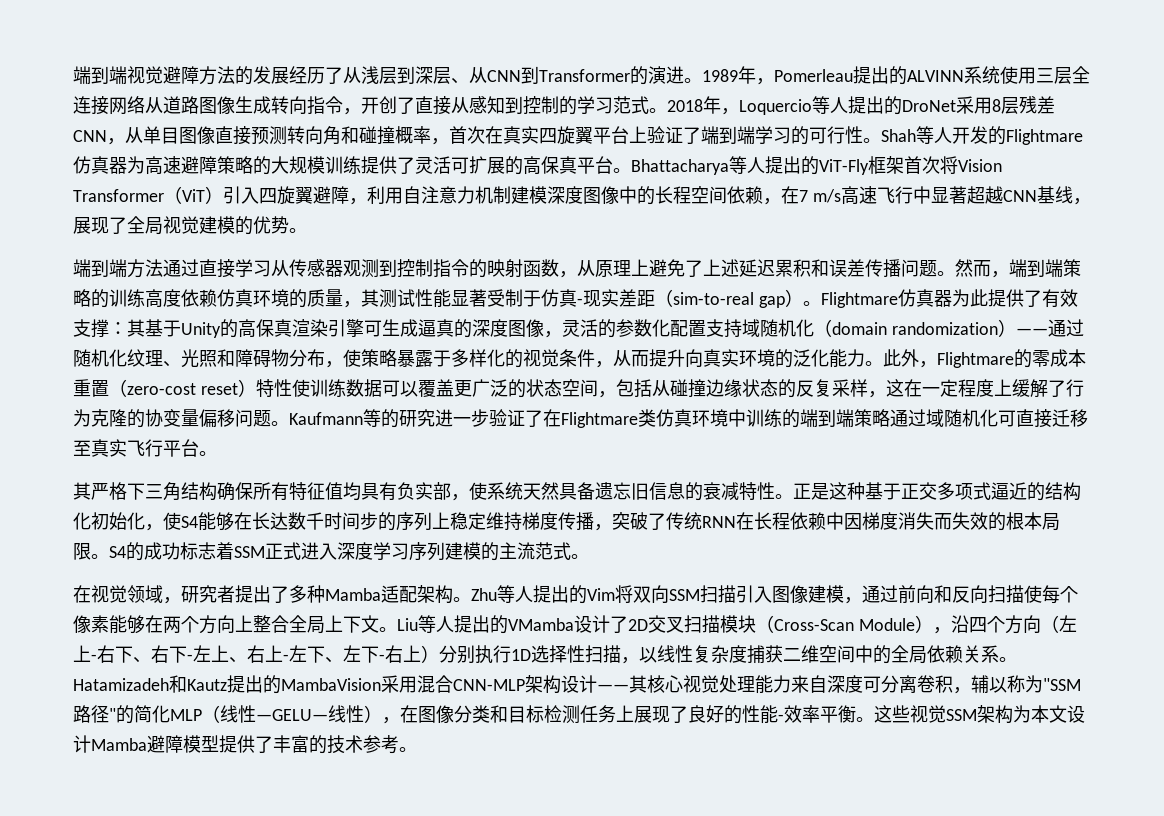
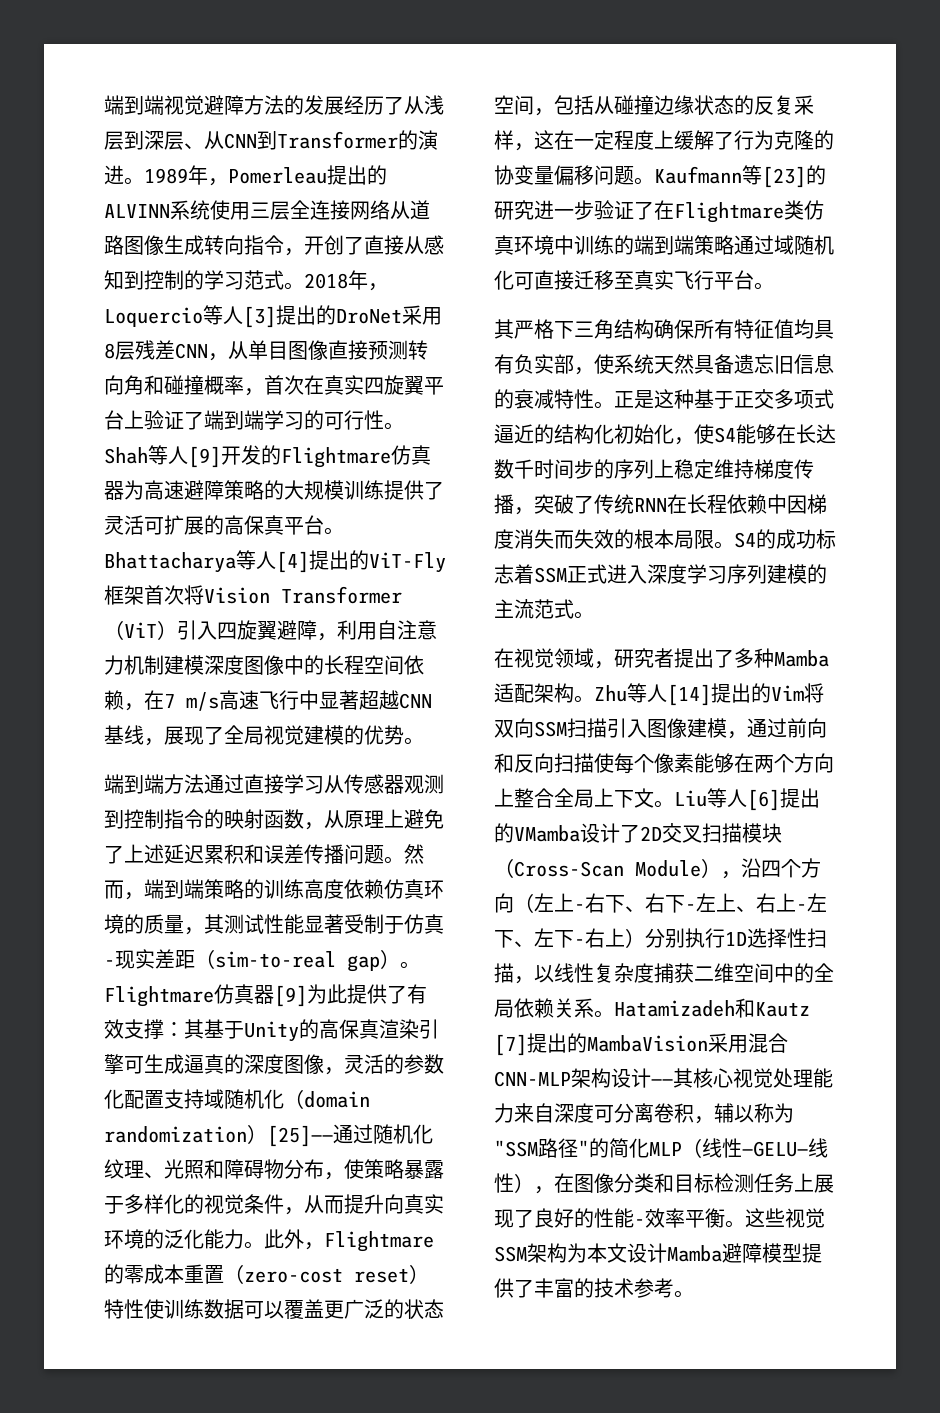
(848, 105) none -> [243,306,276,328] [3]
(952, 135) none -> [188,446,221,468] [9]
(765, 165) none -> [276,551,309,573] [4]
(952, 298) none -> [274,985,307,1007] [9]
[1015,328,1048,335] —— -> [267,1125,333,1147] [25]——
(381, 418) none -> [762,166,806,188] [23]
(533, 594) none -> [667,684,711,706] [14]
(454, 624) none -> [747,789,780,811] [6]
(227, 685) none -> [494,1034,527,1056] [7]

